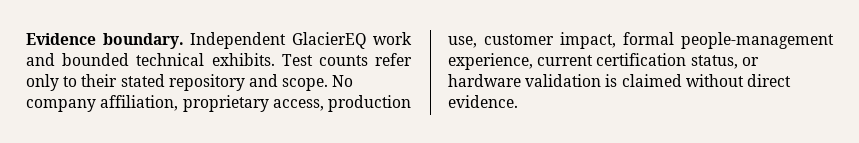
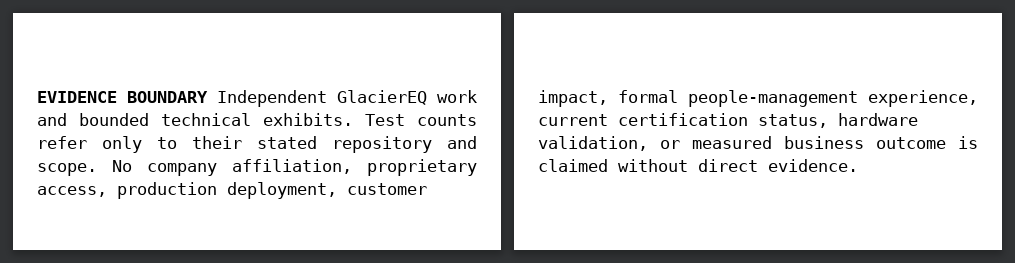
[26,33,184,49] Evidence boundary. -> [37,91,208,103] EVIDENCE BOUNDARY
[448,36,477,48] use, -> [227,182,337,199] deployment,
[741,57,759,66] [448,74,602,87] or hardware validation -> [838,113,918,126] [538,136,946,151] hardware validation, or measured business outcome

